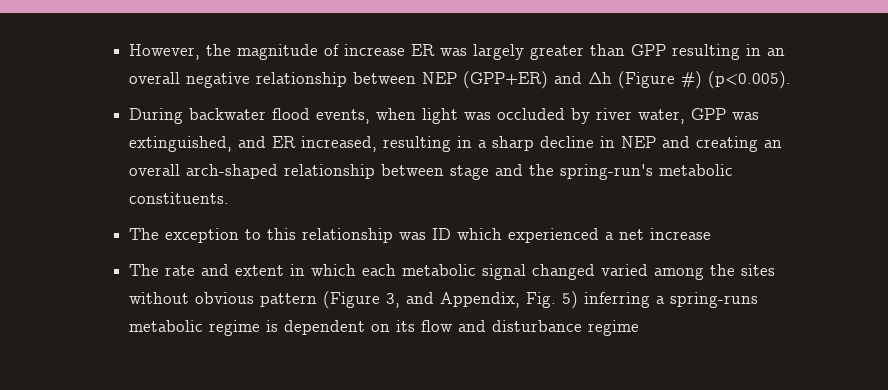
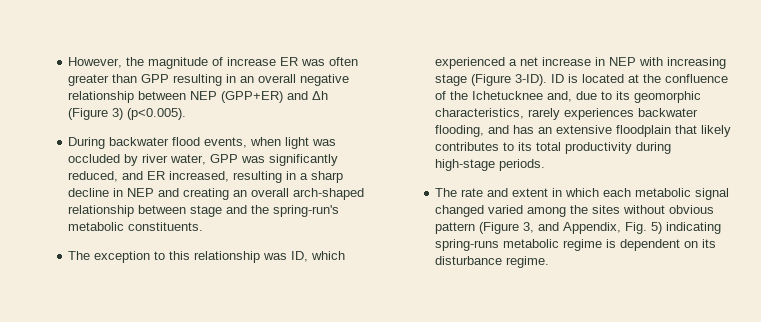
[472,44,524,60] largely -> [329,57,359,66] often
[680,71,702,89] #) -> [112,108,124,120] 3)
[128,136,232,152] extinguished, -> [269,154,339,166] [68,171,119,182] significantly reduced,
[431,228,451,240] ID -> [291,251,309,262] ID,
(711, 234) none -> [595,57,727,69] [435,74,729,86] [435,91,702,103] [435,108,699,120] [435,125,732,137] [435,142,672,154] [435,159,546,171] in NEP with increasing stage (Figure 3-ID). ID is located at the confluence of the Ichetucknee and, due to its geomorphic characteristics, rarely experiences backwater flooding, and has an extensive floodplain that likely contributes to its total productivity during high-stage periods.
[583,292,665,308] inferring a -> [666,222,722,234] indicating
[420,320,639,336] flow and disturbance regime -> [435,256,550,268] disturbance regime.

